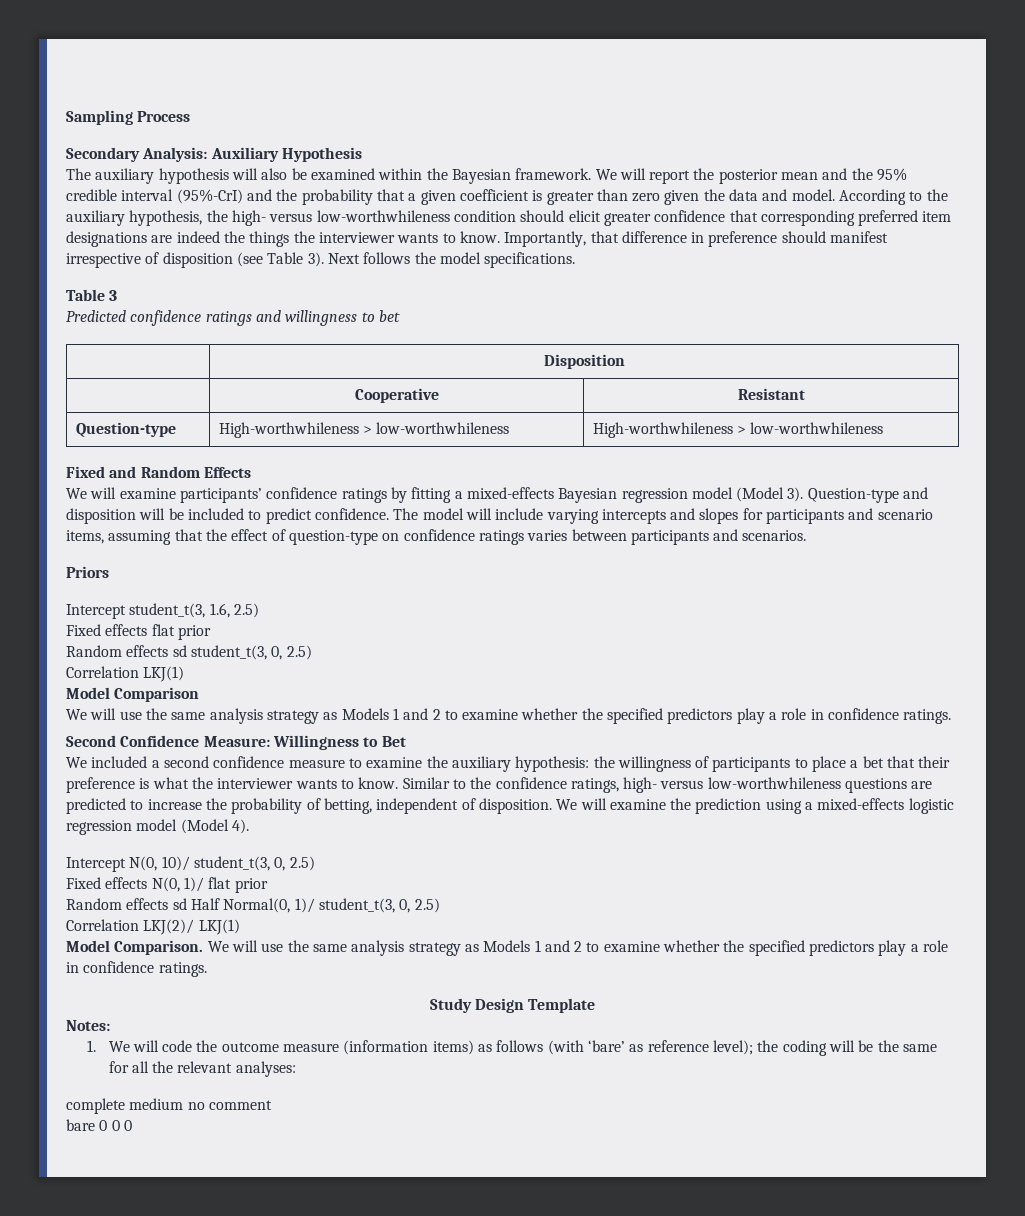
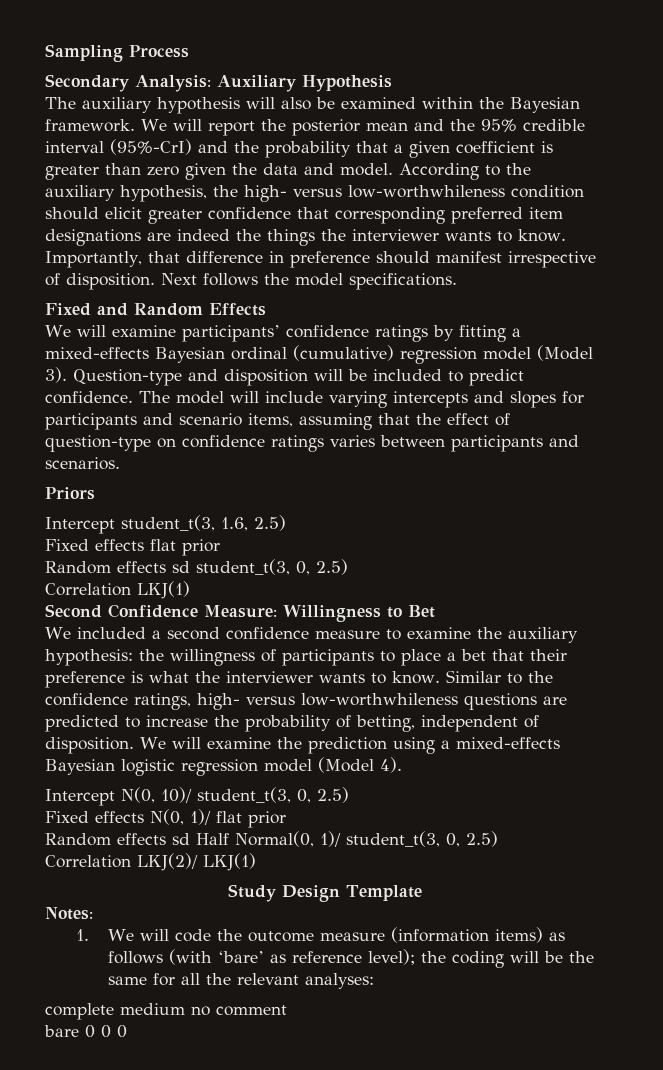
[162,252,324,268] disposition (see Table 3). -> [66,273,155,290] disposition.
[66,289,118,301] [66,310,400,326] [543,354,625,369] [354,388,439,403] [737,388,805,400] [75,422,176,437] [218,422,510,438] [592,422,884,438] // Table 3 // Predicted confidence ratings and willingness to bet // | Disposition // | Cooperative | Resistant // Question-type | High-worthwhileness > low-worthwhileness | High-worthwhileness > low-worthwhileness -> (457, 281) none
(618, 495) none -> [231,345,394,361] ordinal (cumulative)
[66,687,200,702] [66,708,952,724] // Model Comparison // We will use the same analysis strategy as Models 1 and 2 to examine whether the specified predictors play a role in confidence ratings. -> (190, 590) none
(905, 804) none -> [45,759,115,775] Bayesian
[66,940,949,956] [66,961,207,977] // Model Comparison. We will use the same analysis strategy as Models 1 and 2 to examine whether the specified predictors play a role in confidence ratings. -> (256, 862) none

